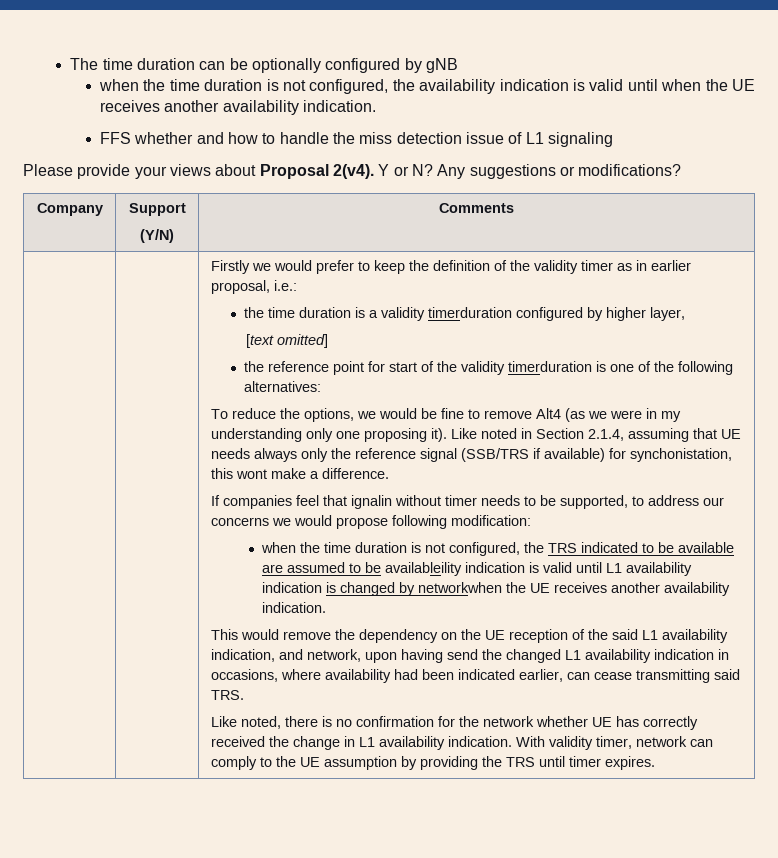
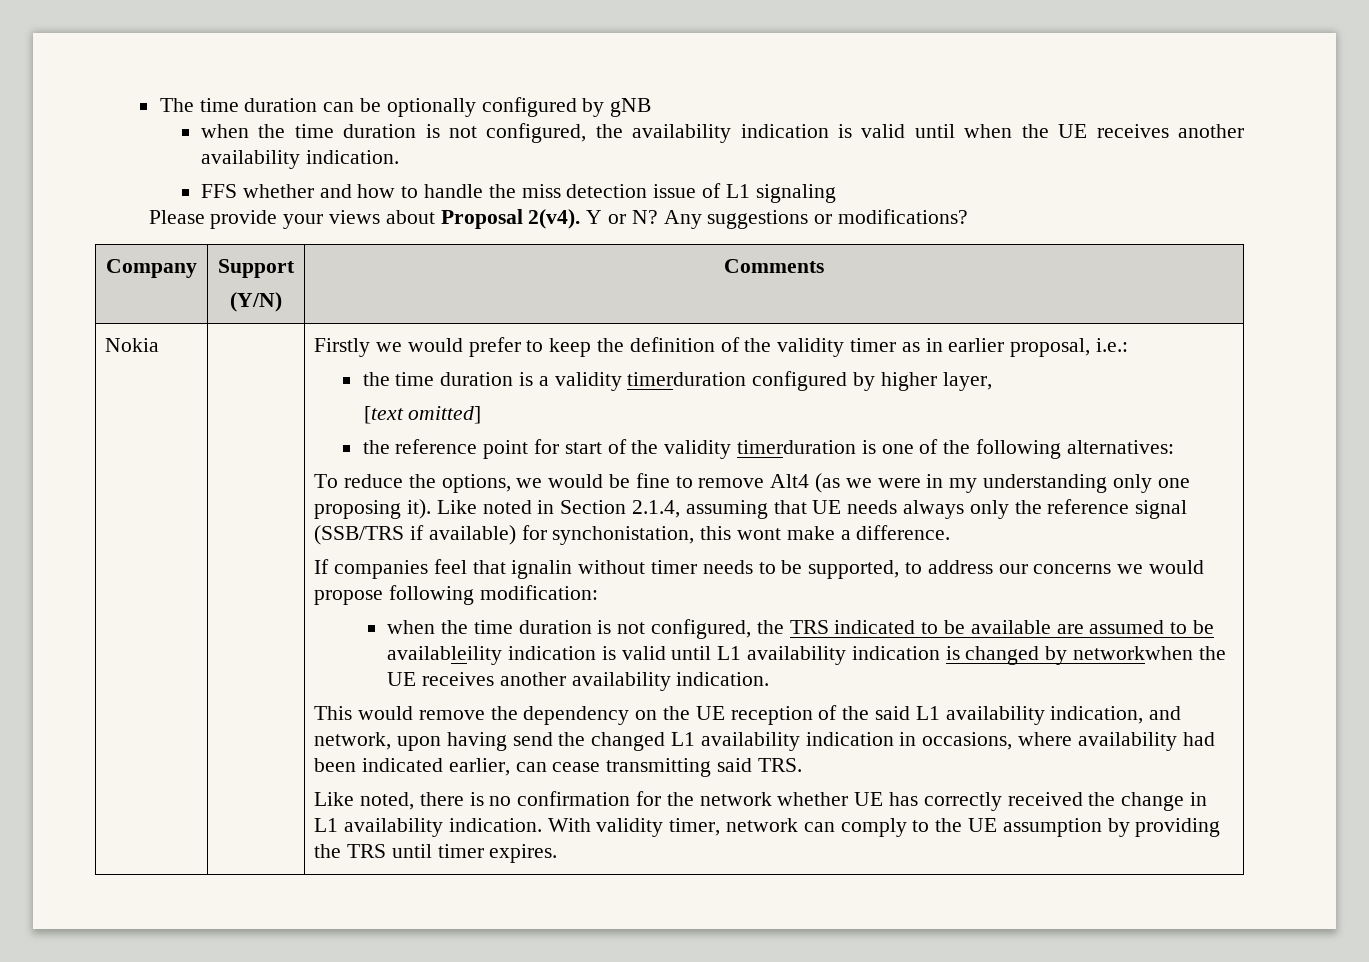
(514, 208) none -> [105,338,160,352] Nokia

